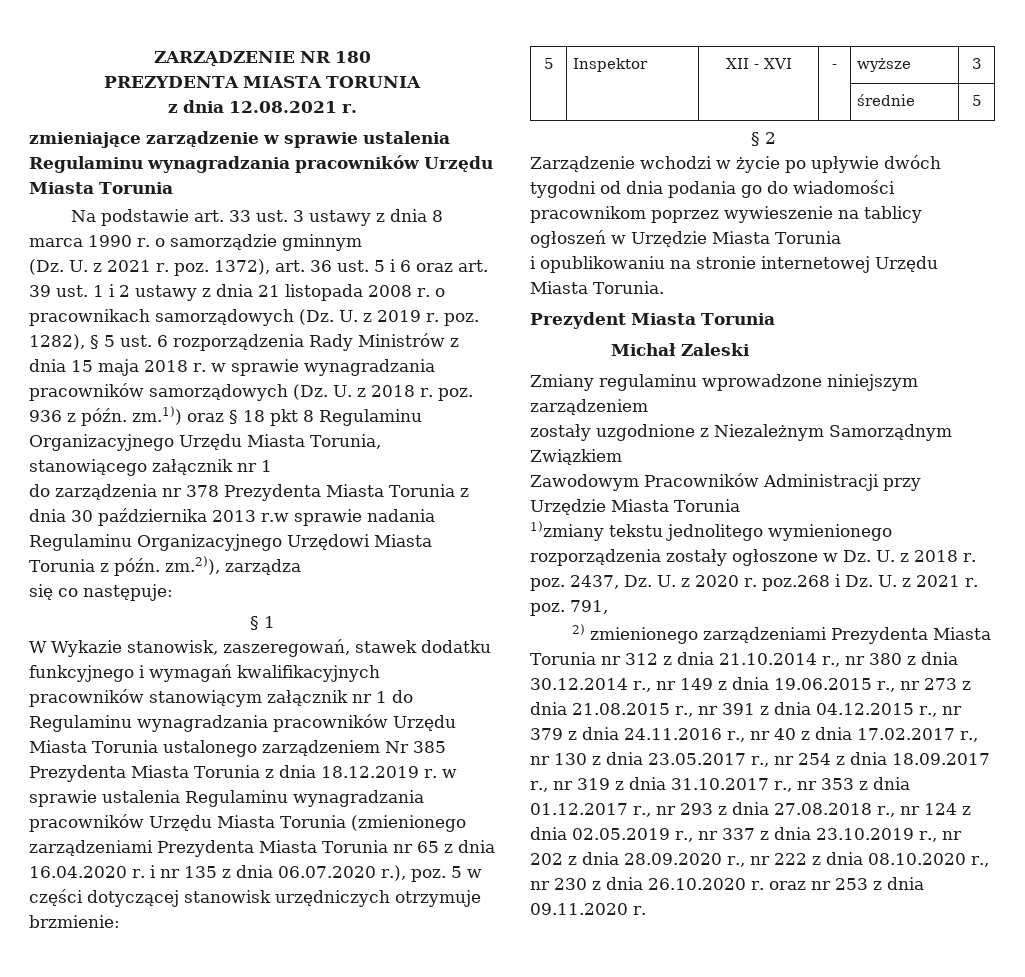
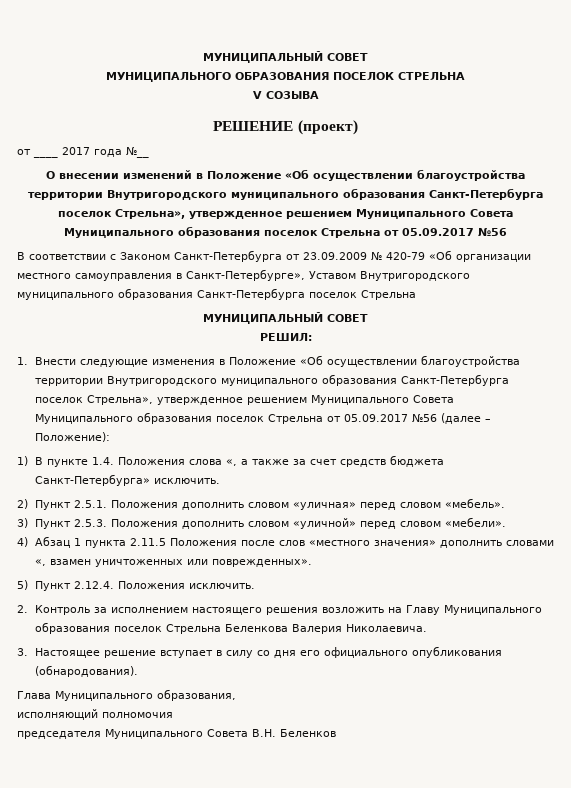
[153,51,371,66] [104,76,421,88] [167,100,357,113] [29,131,450,148] [29,155,493,173] [29,182,173,194] [71,209,444,226] [29,234,362,251] [29,259,488,276] [29,284,445,301] [29,309,479,326] [29,333,459,351] [29,359,435,376] [29,383,473,401] [29,406,422,426] [29,434,381,451] [29,459,272,476] [29,484,469,501] [29,508,435,526] [29,534,432,551] [29,556,301,576] [29,584,173,601] [249,616,275,630] [29,639,491,657] [29,664,380,682] [29,689,413,707] [29,714,456,732] [29,740,446,757] [29,765,457,782] [29,790,424,807] [29,814,466,832] [29,840,495,857] [29,865,482,882] [29,889,481,907] [29,915,120,928] [543,58,554,69] [572,58,648,72] [725,58,792,69] [832,64,837,69] [856,58,911,72] [971,58,982,69] [856,94,915,106] [971,95,982,106] [750,132,776,146] [530,155,941,173] [530,180,895,198] [530,206,922,223] [530,230,841,248] [530,256,938,273] [530,281,664,294] [530,312,775,329] [610,343,750,356] [530,374,918,391] [530,399,648,415] [530,424,952,441] [530,449,622,465] [530,473,921,491] [530,499,740,515] [530,521,892,541] [530,549,976,566] [530,574,978,591] [530,600,608,616] [572,624,992,644] [530,652,958,667] [530,677,971,692] [530,702,962,717] [530,727,978,742] [530,752,990,767] [530,777,910,792] [530,802,971,817] [530,827,962,842] [530,852,989,867] [530,877,924,890] [530,903,646,915] ZARZĄDZENIE NR 180 // PREZYDENTA MIASTA TORUNIA // z dnia 12.08.2021 r. // zmieniające zarządzenie w sprawie ustalenia Regulaminu wynagradzania pracowników Urzędu Miasta Torunia // Na podstawie art. 33 ust. 3 ustawy z dnia 8 marca 1990 r. o samorządzie gminnym // (Dz. U. z 2021 r. poz. 1372), art. 36 ust. 5 i 6 oraz art. 39 ust. 1 i 2 ustawy z dnia 21 listopada 2008 r. o pracownikach samorządowych (Dz. U. z 2019 r. poz. 1282), § 5 ust. 6 rozporządzenia Rady Ministrów z dnia 15 maja 2018 r. w sprawie wynagradzania pracowników samorządowych (Dz. U. z 2018 r. poz. 936 z późn. zm.1)) oraz § 18 pkt 8 Regulaminu Organizacyjnego Urzędu Miasta Torunia, stanowiącego załącznik nr 1 // do zarządzenia nr 378 Prezydenta Miasta Torunia z dnia 30 października 2013 r.w sprawie nadania Regulaminu Organizacyjnego Urzędowi Miasta Torunia z późn. zm.2)), zarządza // się co następuje: // § 1 // W Wykazie stanowisk, zaszeregowań, stawek dodatku funkcyjnego i wymagań kwalifikacyjnych pracowników stanowiącym załącznik nr 1 do Regulaminu wynagradzania pracowników Urzędu Miasta Torunia ustalonego zarządzeniem Nr 385 Prezydenta Miasta Torunia z dnia 18.12.2019 r. w sprawie ustalenia Regulaminu wynagradzania pracowników Urzędu Miasta Torunia (zmienionego zarządzeniami Prezydenta Miasta Torunia nr 65 z dnia 16.04.2020 r. i nr 135 z dnia 06.07.2020 r.), poz. 5 w części dotyczącej stanowisk urzędniczych otrzymuje brzmienie: // 5 | Inspektor | XII - XVI | - | wyższe | 3 // | | | | średnie | 5 // § 2 // Zarządzenie wchodzi w życie po upływie dwóch tygodni od dnia podania go do wiadomości pracownikom poprzez wywieszenie na tablicy ogłoszeń w Urzędzie Miasta Torunia // i opublikowaniu na stronie internetowej Urzędu Miasta Torunia. // Prezydent Miasta Torunia // Michał Zaleski // Zmiany regulaminu wprowadzone niniejszym zarządzeniem // zostały uzgodnione z Niezależnym Samorządnym Związkiem // Zawodowym Pracowników Administracji przy Urzędzie Miasta Torunia // 1)zmiany tekstu jednolitego wymienionego rozporządzenia zostały ogłoszone w Dz. U. z 2018 r. poz. 2437, Dz. U. z 2020 r. poz.268 i Dz. U. z 2021 r. poz. 791, // 2) zmienionego zarządzeniami Prezydenta Miasta Torunia nr 312 z dnia 21.10.2014 r., nr 380 z dnia 30.12.2014 r., nr 149 z dnia 19.06.2015 r., nr 273 z dnia 21.08.2015 r., nr 391 z dnia 04.12.2015 r., nr 379 z dnia 24.11.2016 r., nr 40 z dnia 17.02.2017 r., nr 130 z dnia 23.05.2017 r., nr 254 z dnia 18.09.2017 r., nr 319 z dnia 31.10.2017 r., nr 353 z dnia 01.12.2017 r., nr 293 z dnia 27.08.2018 r., nr 124 z dnia 02.05.2019 r., nr 337 z dnia 23.10.2019 r., nr 202 z dnia 28.09.2020 r., nr 222 z dnia 08.10.2020 r., nr 230 z dnia 26.10.2020 r. oraz nr 253 z dnia 09.11.2020 r. -> [203,51,368,63] [106,72,465,82] [252,91,319,99] [213,120,358,135] [17,149,31,155] [33,155,58,158] [62,147,149,158] [46,169,525,181] [28,188,543,200] [58,209,513,219] [64,226,507,238] [17,250,531,262] [17,269,470,281] [17,288,416,300] [203,312,368,324] [259,333,312,341] [17,355,520,367] [34,374,509,386] [34,395,454,405] [34,412,491,424] [34,432,110,442] [17,455,444,467] [34,474,220,486] [17,498,505,510] [17,517,506,529] [17,536,554,548] [34,559,312,567] [17,580,255,591] [17,605,542,615] [34,622,427,634] [17,646,502,658] [34,665,138,677] [17,689,236,701] [17,709,173,720] [17,729,336,739] МУНИЦИПАЛЬНЫЙ СОВЕТ // МУНИЦИПАЛЬНОГО ОБРАЗОВАНИЯ ПОСЕЛОК СТРЕЛЬНА // V СОЗЫВА // РЕШЕНИЕ (проект) // от ____ 2017 года №__ // О внесении изменений в Положение «Об осуществлении благоустройства территории Внутригородского муниципального образования Санкт-Петербурга поселок Стрельна», утвержденное решением Муниципального Совета Муниципального образования поселок Стрельна от 05.09.2017 №56 // В соответствии с Законом Санкт-Петербурга от 23.09.2009 № 420-79 «Об организации местного самоуправления в Санкт-Петербурге», Уставом Внутригородского муниципального образования Санкт-Петербурга поселок Стрельна // МУНИЦИПАЛЬНЫЙ СОВЕТ // РЕШИЛ: // 1. Внести следующие изменения в Положение «Об осуществлении благоустройства территории Внутригородского муниципального образования Санкт-Петербурга поселок Стрельна», утвержденное решением Муниципального Совета Муниципального образования поселок Стрельна от 05.09.2017 №56 (далее – Положение): // 1) В пункте 1.4. Положения слова «, а также за счет средств бюджета Санкт-Петербурга» исключить. // 2) Пункт 2.5.1. Положения дополнить словом «уличная» перед словом «мебель». // 3) Пункт 2.5.3. Положения дополнить словом «уличной» перед словом «мебели». // 4) Абзац 1 пункта 2.11.5 Положения после слов «местного значения» дополнить словами «, взамен уничтоженных или поврежденных». // 5) Пункт 2.12.4. Положения исключить. // 2. Контроль за исполнением настоящего решения возложить на Главу Муниципального образования поселок Стрельна Беленкова Валерия Николаевича. // 3. Настоящее решение вступает в силу со дня его официального опубликования (обнародования). // Глава Муниципального образования, // исполняющий полномочия // председателя Муниципального Совета В.Н. Беленков

